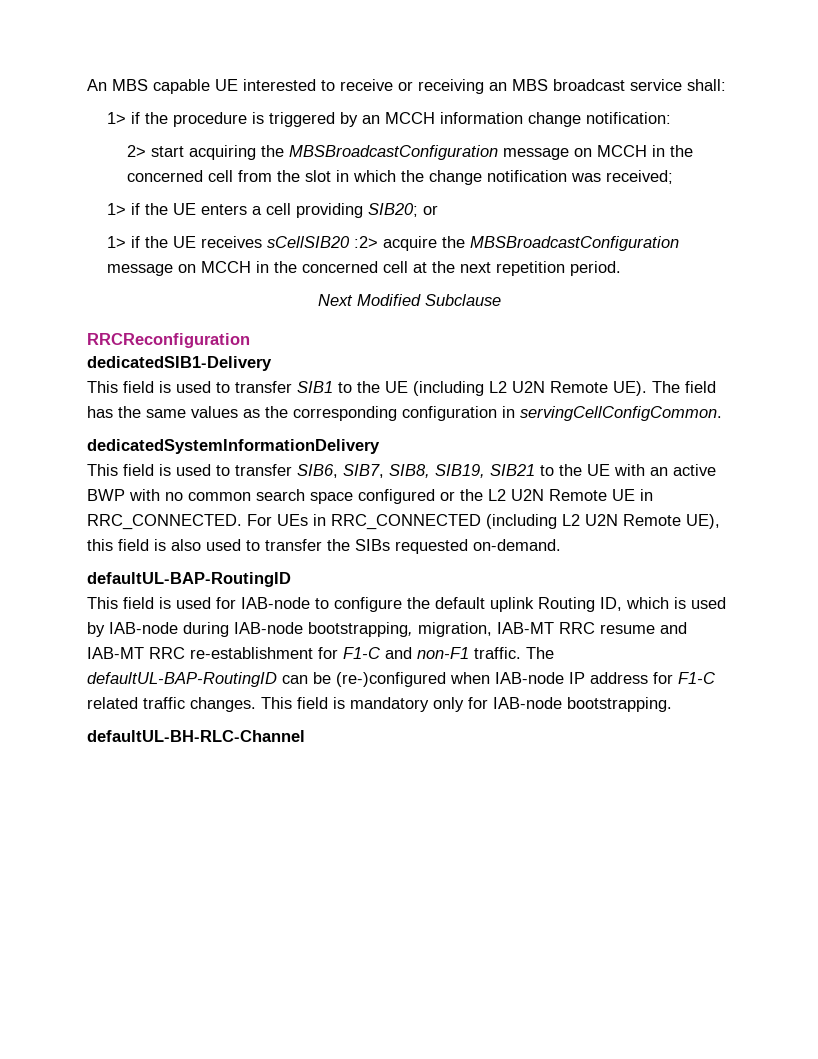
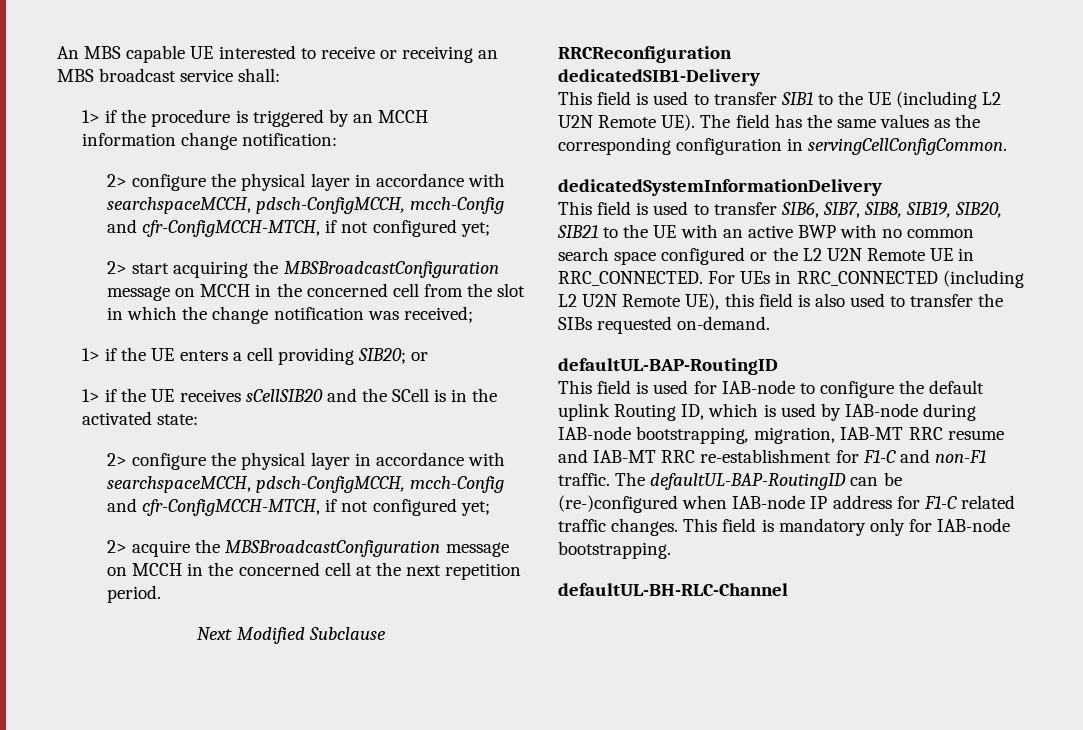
(672, 118) none -> [107,173,505,191] [107,197,505,214] [107,219,490,237] // 2> configure the physical layer in accordance with searchspaceMCCH, pdsch-ConfigMCCH, mcch-Config and cfr-ConfigMCCH-MTCH, if not configured yet;
[354,236,379,248] :2> -> [326,388,498,402] [82,411,199,425] [107,452,505,470] [107,476,505,493] [107,498,490,516] [107,540,128,553] and the SCell is in the activated state: // 2> configure the physical layer in accordance with searchspaceMCCH, pdsch-ConfigMCCH, mcch-Config and cfr-ConfigMCCH-MTCH, if not configured yet; // 2>
(485, 471) none -> [955,202,1003,218] SIB20,

